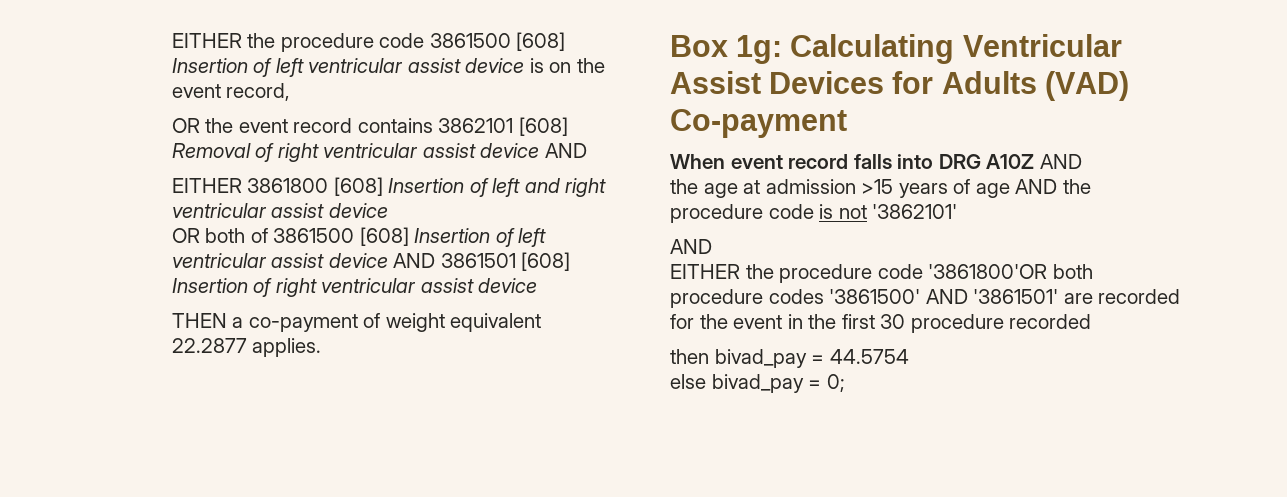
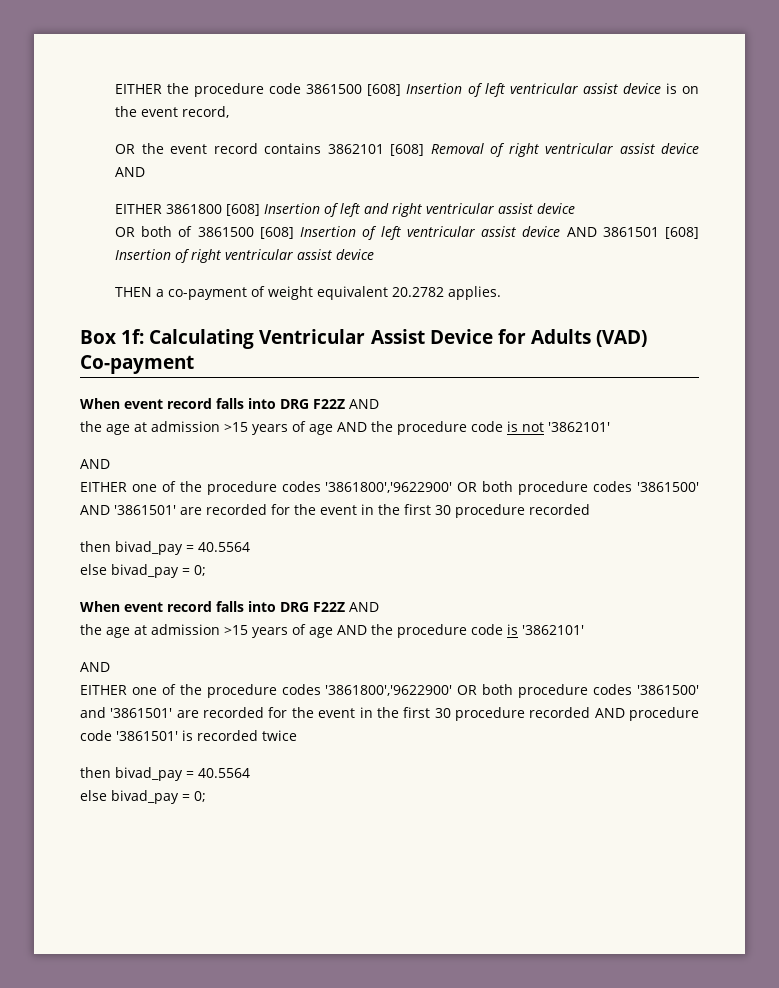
[171,338,247,353] 22.2877 -> [392,287,445,297] 20.2782
[736,35,783,64] 1g: -> [121,329,145,344] 1f:
[769,71,885,94] Devices -> [429,329,493,344] Device
[986,154,1035,169] A10Z -> [313,399,345,409] F22Z
[745,264,1048,283] the procedure code '3861800'OR -> [131,481,478,495] one of the procedure codes '3861800','9622900' OR
[829,349,909,364] [670,374,845,393] 44.5754 // else bivad_pay = 0; -> [198,542,250,552] [80,564,206,578] [80,601,379,612] [80,624,584,638] [80,662,110,672] [80,684,699,698] [80,707,699,721] [80,730,297,741] [80,767,250,781] [80,790,206,804] 40.5564 // else bivad_pay = 0; // When event record falls into DRG F22Z AND // the age at admission >15 years of age AND the procedure code is '3862101' // AND // EITHER one of the procedure codes '3861800','9622900' OR both procedure codes '3861500' and '3861501' are recorded for the event in the first 30 procedure recorded AND procedure code '3861501' is recorded twice // then bivad_pay = 40.5564 // else bivad_pay = 0;

